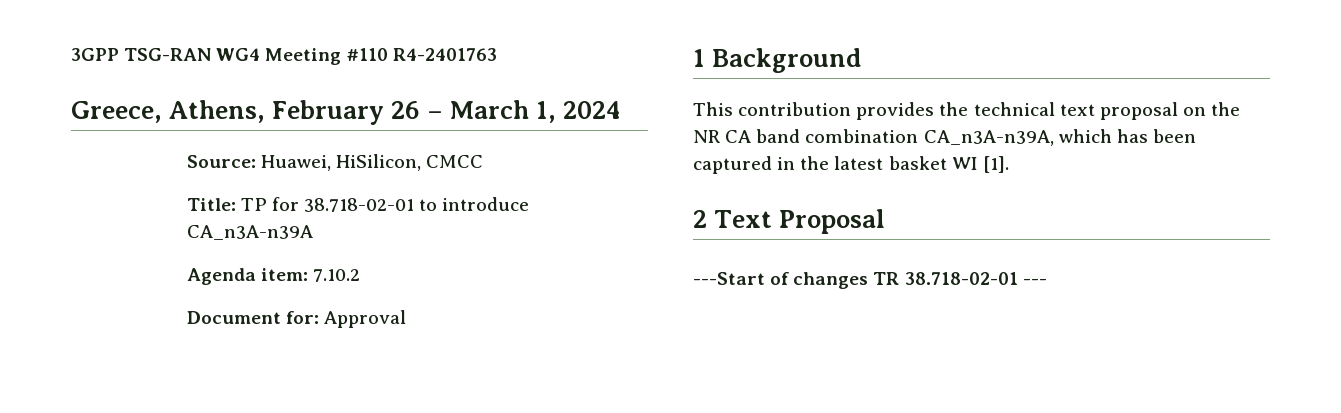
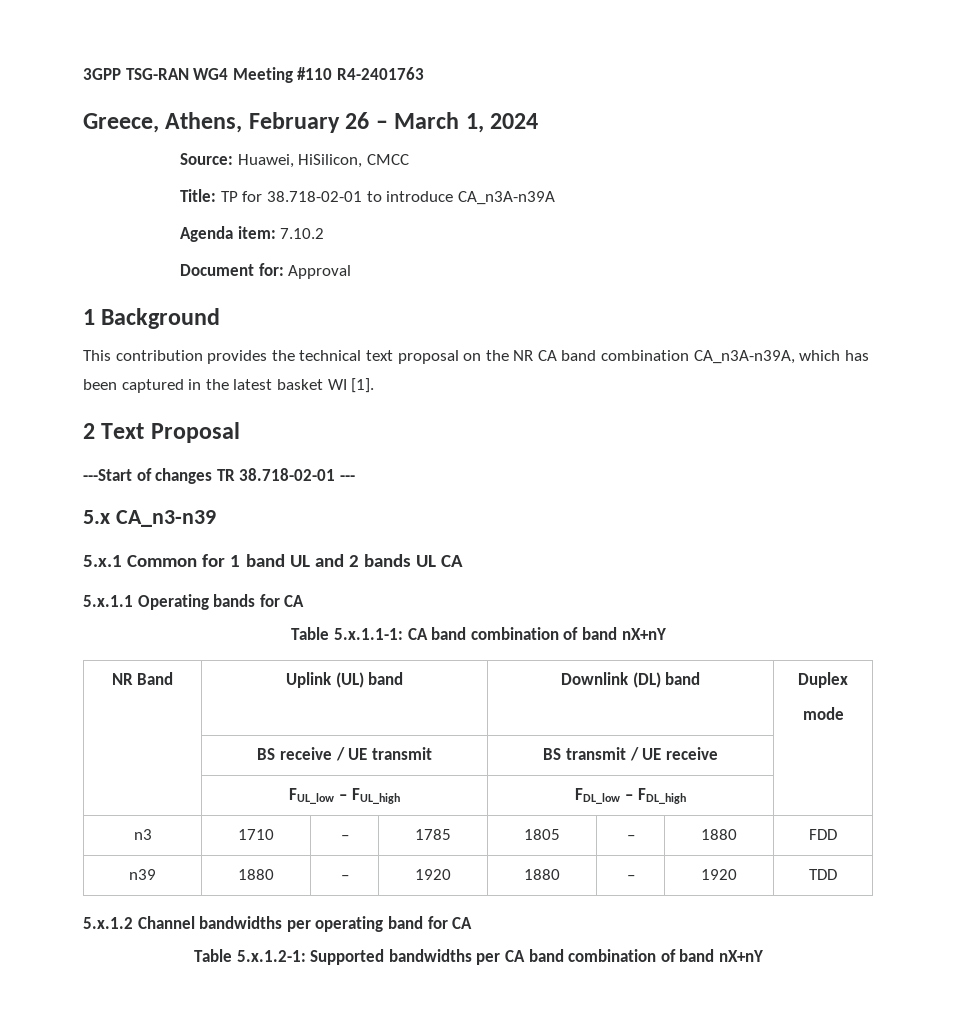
(1047, 281) none -> [83,510,216,527] [83,554,464,567] [83,594,305,610] [291,627,666,640] [111,672,174,685] [285,672,404,688] [560,672,701,688] [798,672,848,688] [802,707,844,720] [257,747,432,761] [543,747,718,761] [289,788,400,804] [575,788,686,804] [133,829,152,840] [238,829,274,840] [340,835,349,840] [415,829,451,840] [524,829,560,840] [626,835,635,840] [701,829,737,840] [809,829,837,840] [129,869,156,880] [238,869,274,880] [340,875,349,880] [415,869,451,880] [524,869,560,880] [626,875,635,880] [701,869,737,880] [809,869,837,880] [83,916,473,932] [194,949,763,965] // 5.x CA_n3-n39 // 5.x.1 Common for 1 band UL and 2 bands UL CA // 5.x.1.1 Operating bands for CA // Table 5.x.1.1-1: CA band combination of band nX+nY // NR Band | Uplink (UL) band | Downlink (DL) band | Duplex // mode // | BS receive / UE transmit | BS transmit / UE receive | // | FUL_low – FUL_high | FDL_low – FDL_high | // n3 | 1710 | – | 1785 | 1805 | – | 1880 | FDD // n39 | 1880 | – | 1920 | 1880 | – | 1920 | TDD // 5.x.1.2 Channel bandwidths per operating band for CA // Table 5.x.1.2-1: Supported bandwidths per CA band combination of band nX+nY

